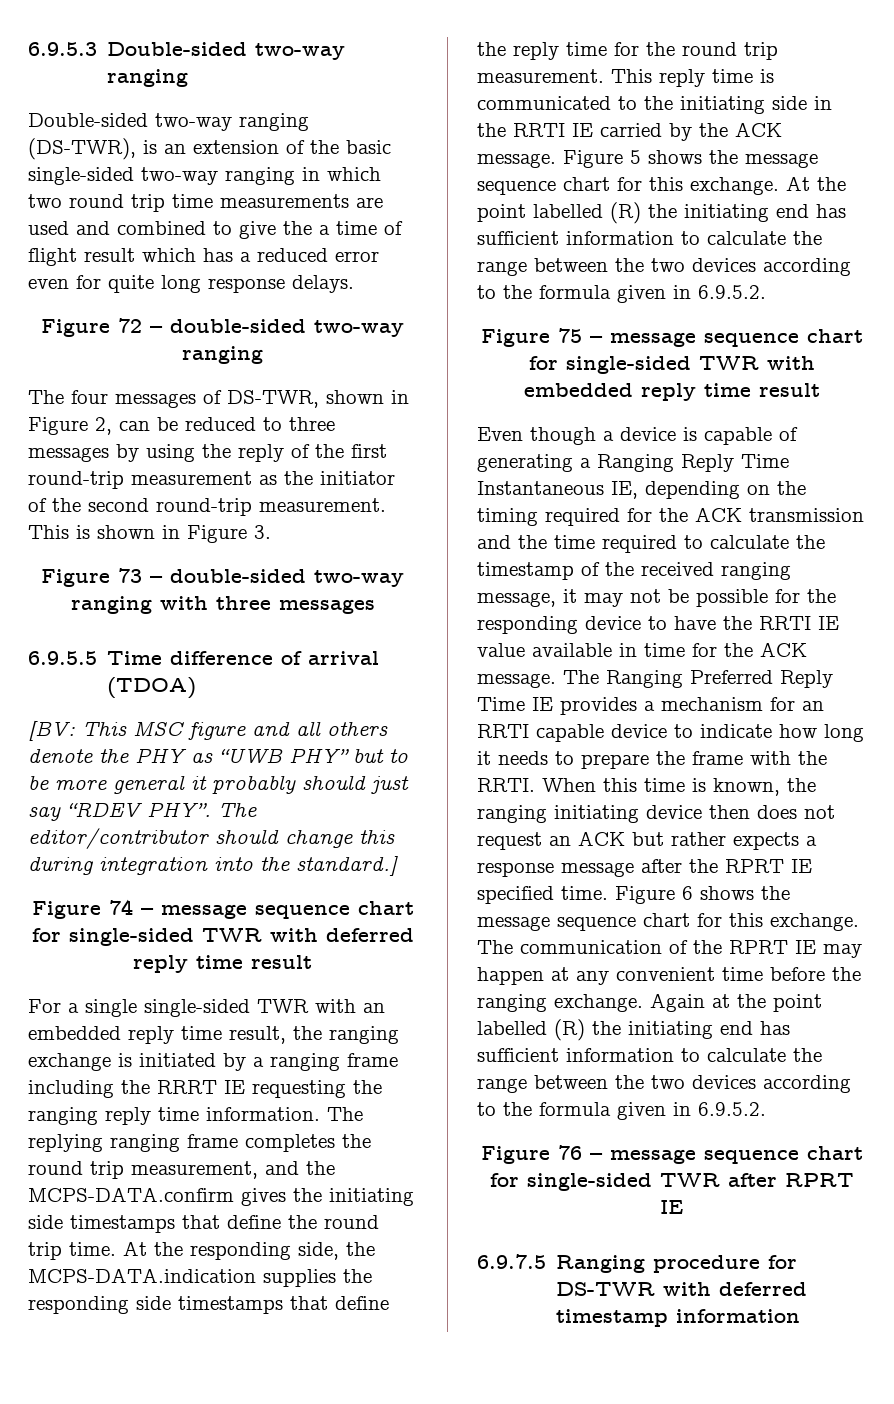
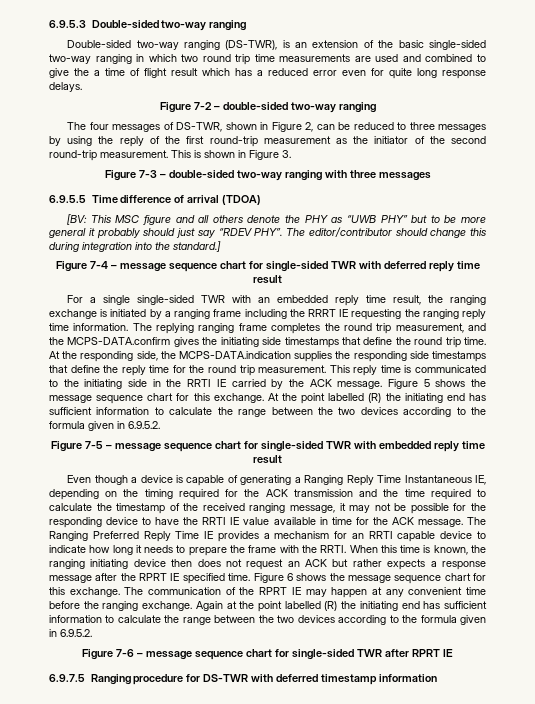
[118,318,142,333] 72 -> [193,102,212,110] 7-2
[118,568,142,583] 73 -> [138,170,157,178] 7-3
[108,899,133,915] 74 -> [89,261,108,269] 7-4
[557,328,582,343] 75 -> [84,441,103,449] 7-5
[557,1145,582,1160] 76 -> [116,649,134,657] 7-6

